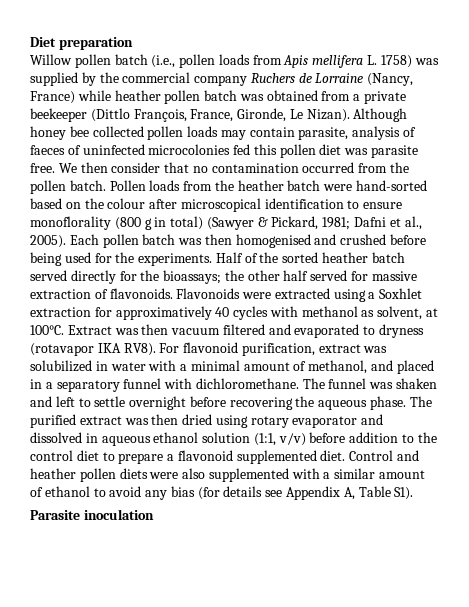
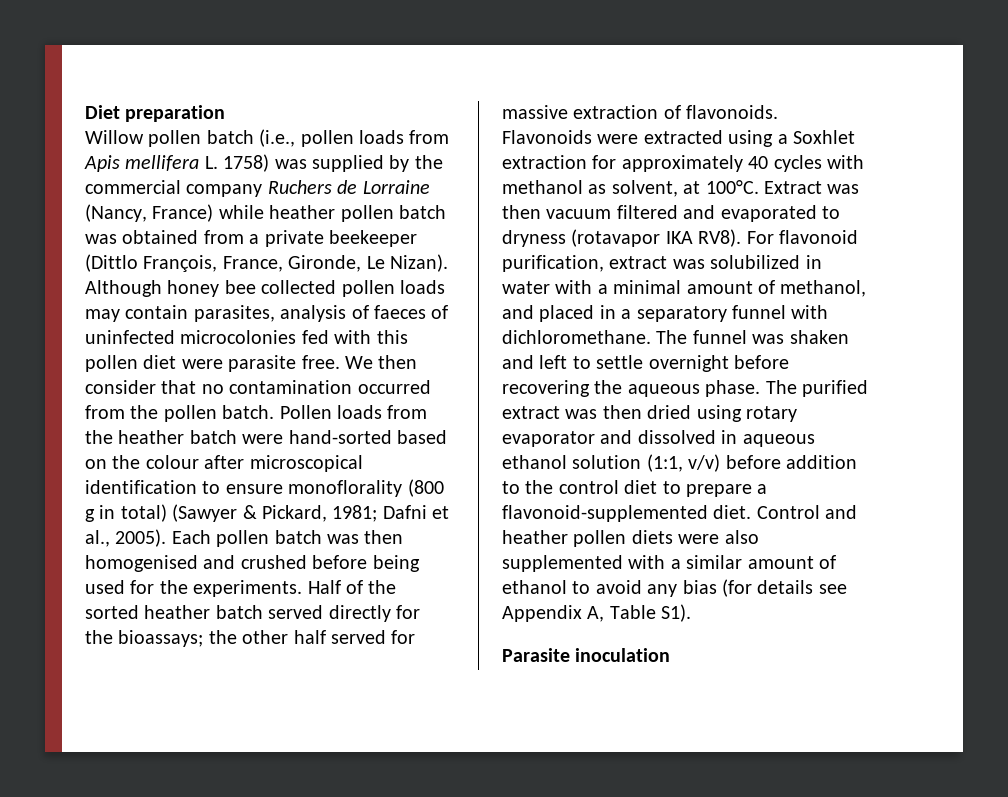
[298,127,349,140] parasite, -> [193,305,275,322] parasites,
(251, 149) none -> [334,330,372,344] with
[344,148,369,155] was -> [181,359,223,369] were
[115,306,212,320] approximatively -> [621,155,743,172] approximately
[177,450,317,464] flavonoid supplemented -> [502,505,708,522] flavonoid-supplemented

